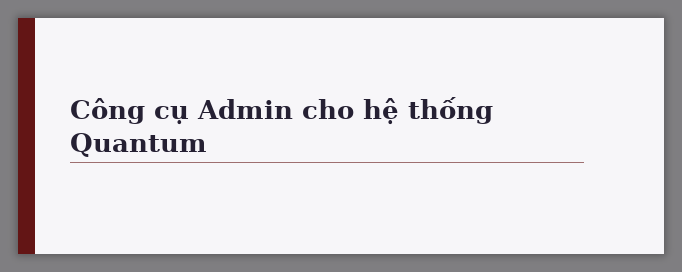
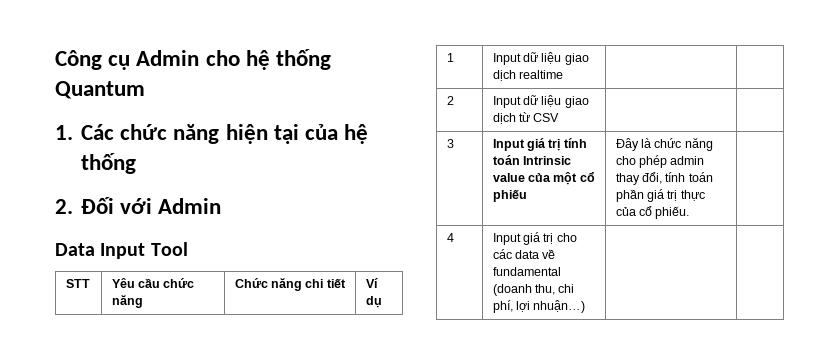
(207, 145) none -> [55,124,369,144] [80,153,136,174] [55,197,222,214] [55,242,188,259] [65,279,90,288] [111,278,195,288] [111,295,143,308] [234,278,346,291] [365,278,378,288] [365,296,382,308] [446,53,454,62] [492,52,589,65] [492,70,564,81] [446,96,454,105] [492,95,589,108] [492,112,560,124] [446,139,454,148] [492,138,587,151] [492,155,572,165] [492,171,595,185] [492,189,527,202] [615,137,713,151] [615,155,705,168] [615,172,713,185] [615,189,705,202] [615,206,690,219] [446,233,454,242] [492,232,577,245] [492,249,556,259] [492,267,561,276] [492,284,575,296] [492,300,586,313] // 1. Các chức năng hiện tại của hệ thống // 2. Đối với Admin // Data Input Tool // STT | Yêu cầu chức năng | Chức năng chi tiết | Ví dụ // 1 | Input dữ liệu giao dịch realtime | | // 2 | Input dữ liệu giao dịch từ CSV | | // 3 | Input giá trị tính toán Intrinsic value của một cổ phiếu | Đây là chức năng cho phép admin thay đổi, tính toán phần giá trị thực của cổ phiếu. | // 4 | Input giá trị cho các data về fundamental (doanh thu, chi phí, lợi nhuận…) | |

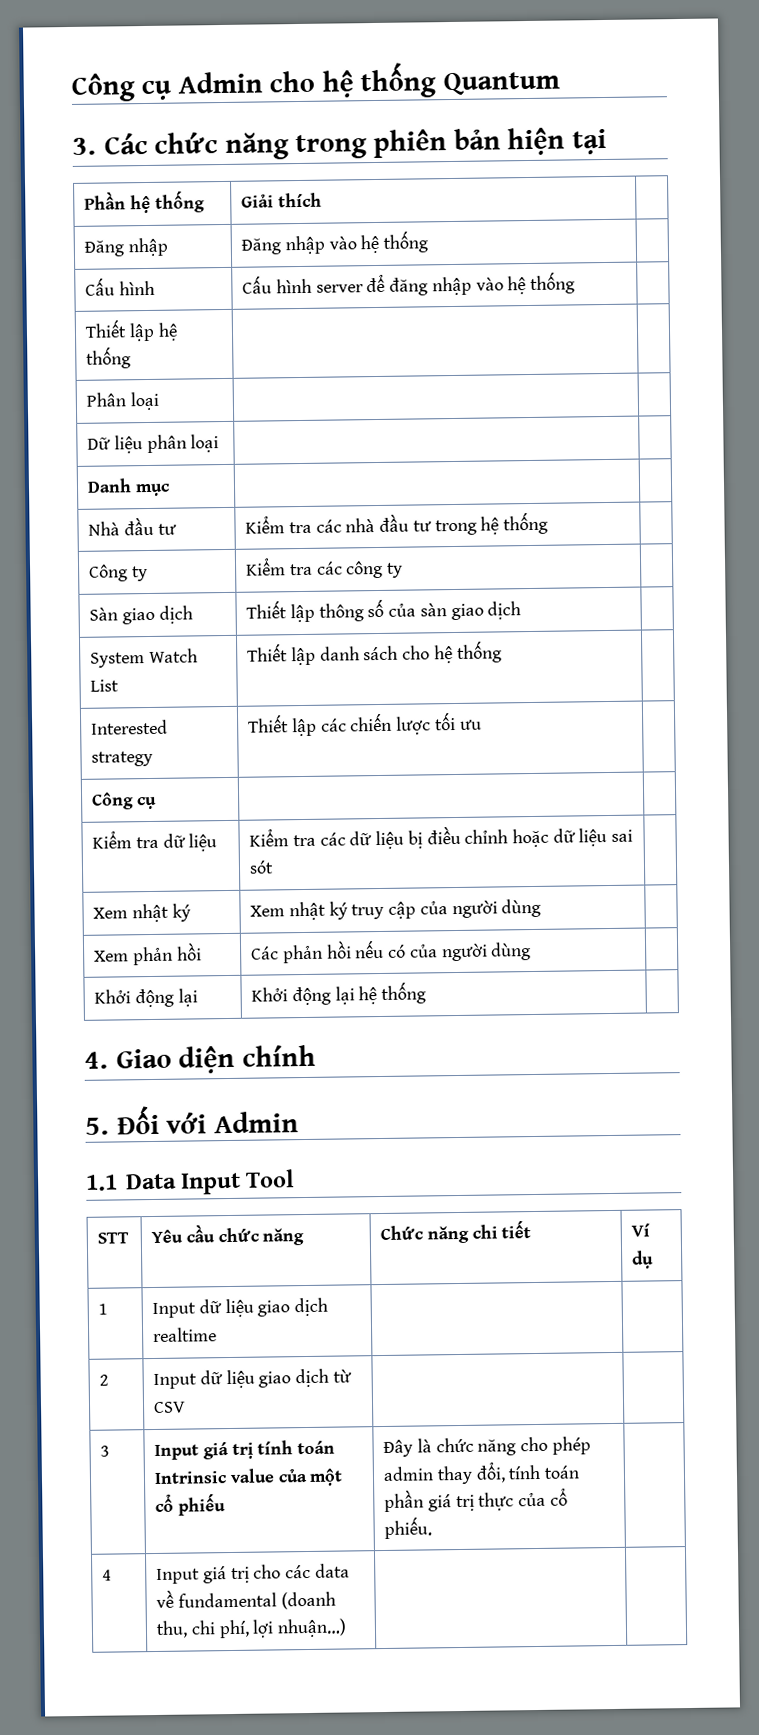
[55,125,73,140] 1. -> [72,137,96,155] 3.
(220, 134) none -> [295,128,501,160] trong phiên bản
[304,124,369,144] [80,153,136,174] [55,199,73,214] của hệ thống // 2. -> [84,190,205,214] [241,192,322,208] [84,237,168,257] [241,230,429,255] [85,277,155,296] [242,271,575,296] [85,319,178,342] [86,346,132,369] [86,391,159,411] [87,434,220,454] [87,478,170,497] [88,516,177,536] [245,511,548,536] [89,564,148,582] [245,557,404,579] [89,605,193,625] [246,598,522,623] [90,648,198,668] [90,679,120,692] [247,640,502,666] [91,719,169,735] [91,750,154,767] [247,711,482,737] [91,792,157,810] [92,830,218,852] [249,825,634,850] [249,860,275,874] [93,903,191,923] [250,898,542,921] [94,942,202,966] [251,939,532,964] [94,988,198,1008] [251,981,427,1006] [84,1044,316,1074] [85,1117,109,1135] // Phần hệ thống | Giải thích | // Đăng nhập | Đăng nhập vào hệ thống | // Cấu hình | Cấu hình server để đăng nhập vào hệ thống | // Thiết lập hệ thống | | // Phân loại | | // Dữ liệu phân loại | | // Danh mục | | // Nhà đầu tư | Kiểm tra các nhà đầu tư trong hệ thống | // Công ty | Kiểm tra các công ty | // Sàn giao dịch | Thiết lập thông số của sàn giao dịch | // System Watch List | Thiết lập danh sách cho hệ thống | // Interested strategy | Thiết lập các chiến lược tối ưu | // Công cụ | | // Kiểm tra dữ liệu | Kiểm tra các dữ liệu bị điều chỉnh hoặc dữ liệu sai sót | // Xem nhật ký | Xem nhật ký truy cập của người dùng | // Xem phản hồi | Các phản hồi nếu có của người dùng | // Khởi động lại | Khởi động lại hệ thống | // 4. Giao diện chính // 5.
(222, 206) none -> [85,1174,118,1191] 1.1

